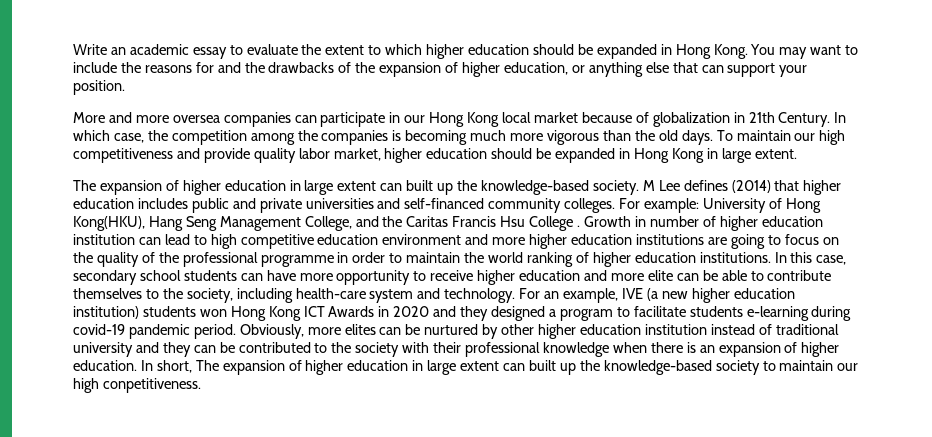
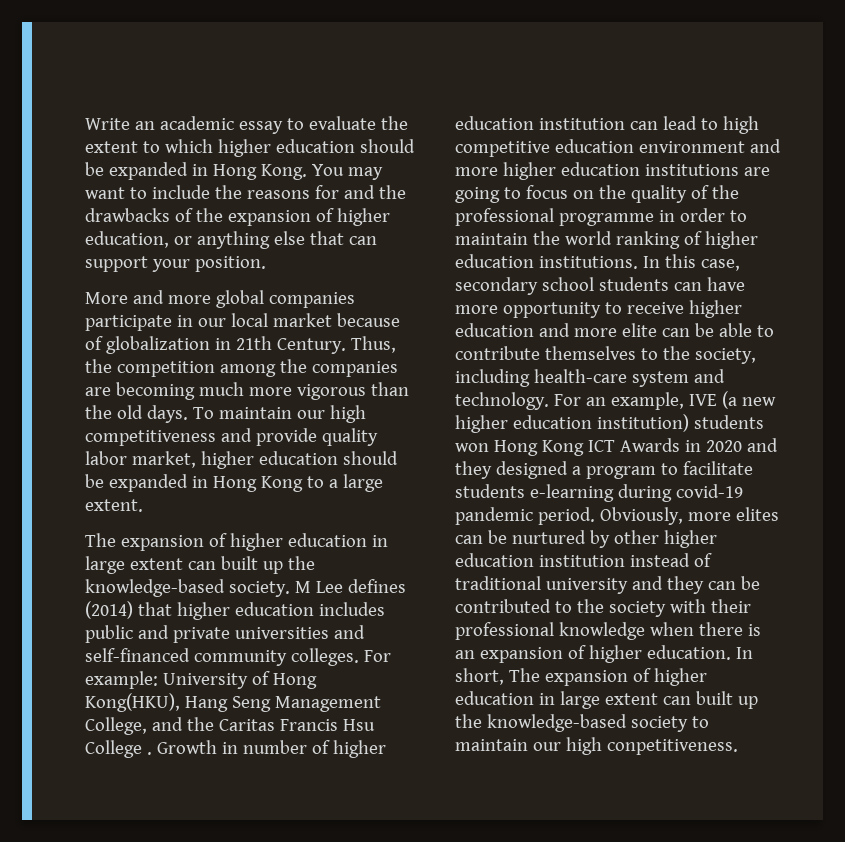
[172,112,317,127] oversea companies can -> [215,290,355,308] global companies
[429,112,500,127] Hong Kong -> (226, 322) none
[834,112,847,123] [73,130,144,143] In which case, -> [350,336,396,353] Thus,
[392,130,402,141] is -> [85,387,111,396] are
[706,148,718,159] in -> [306,476,338,488] to a

